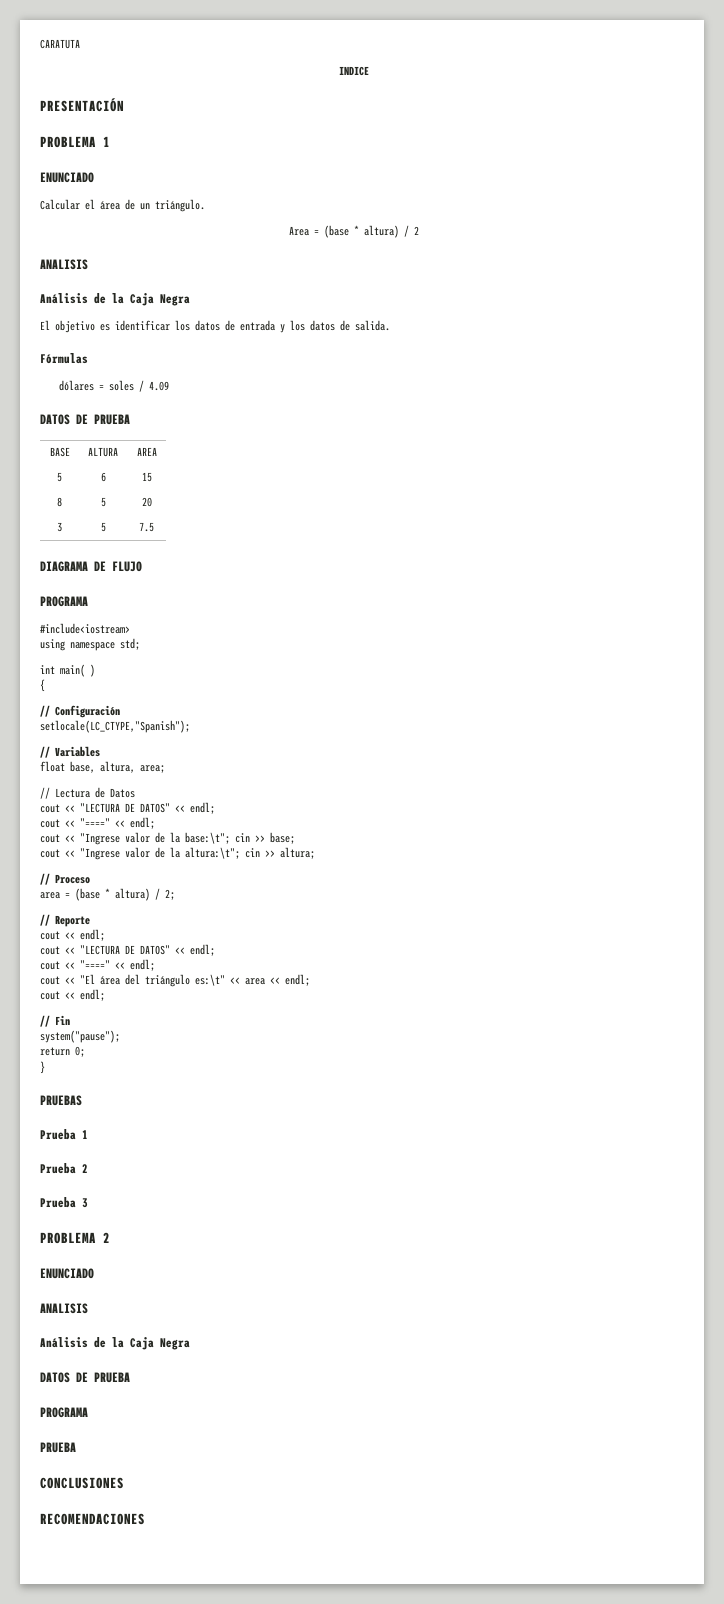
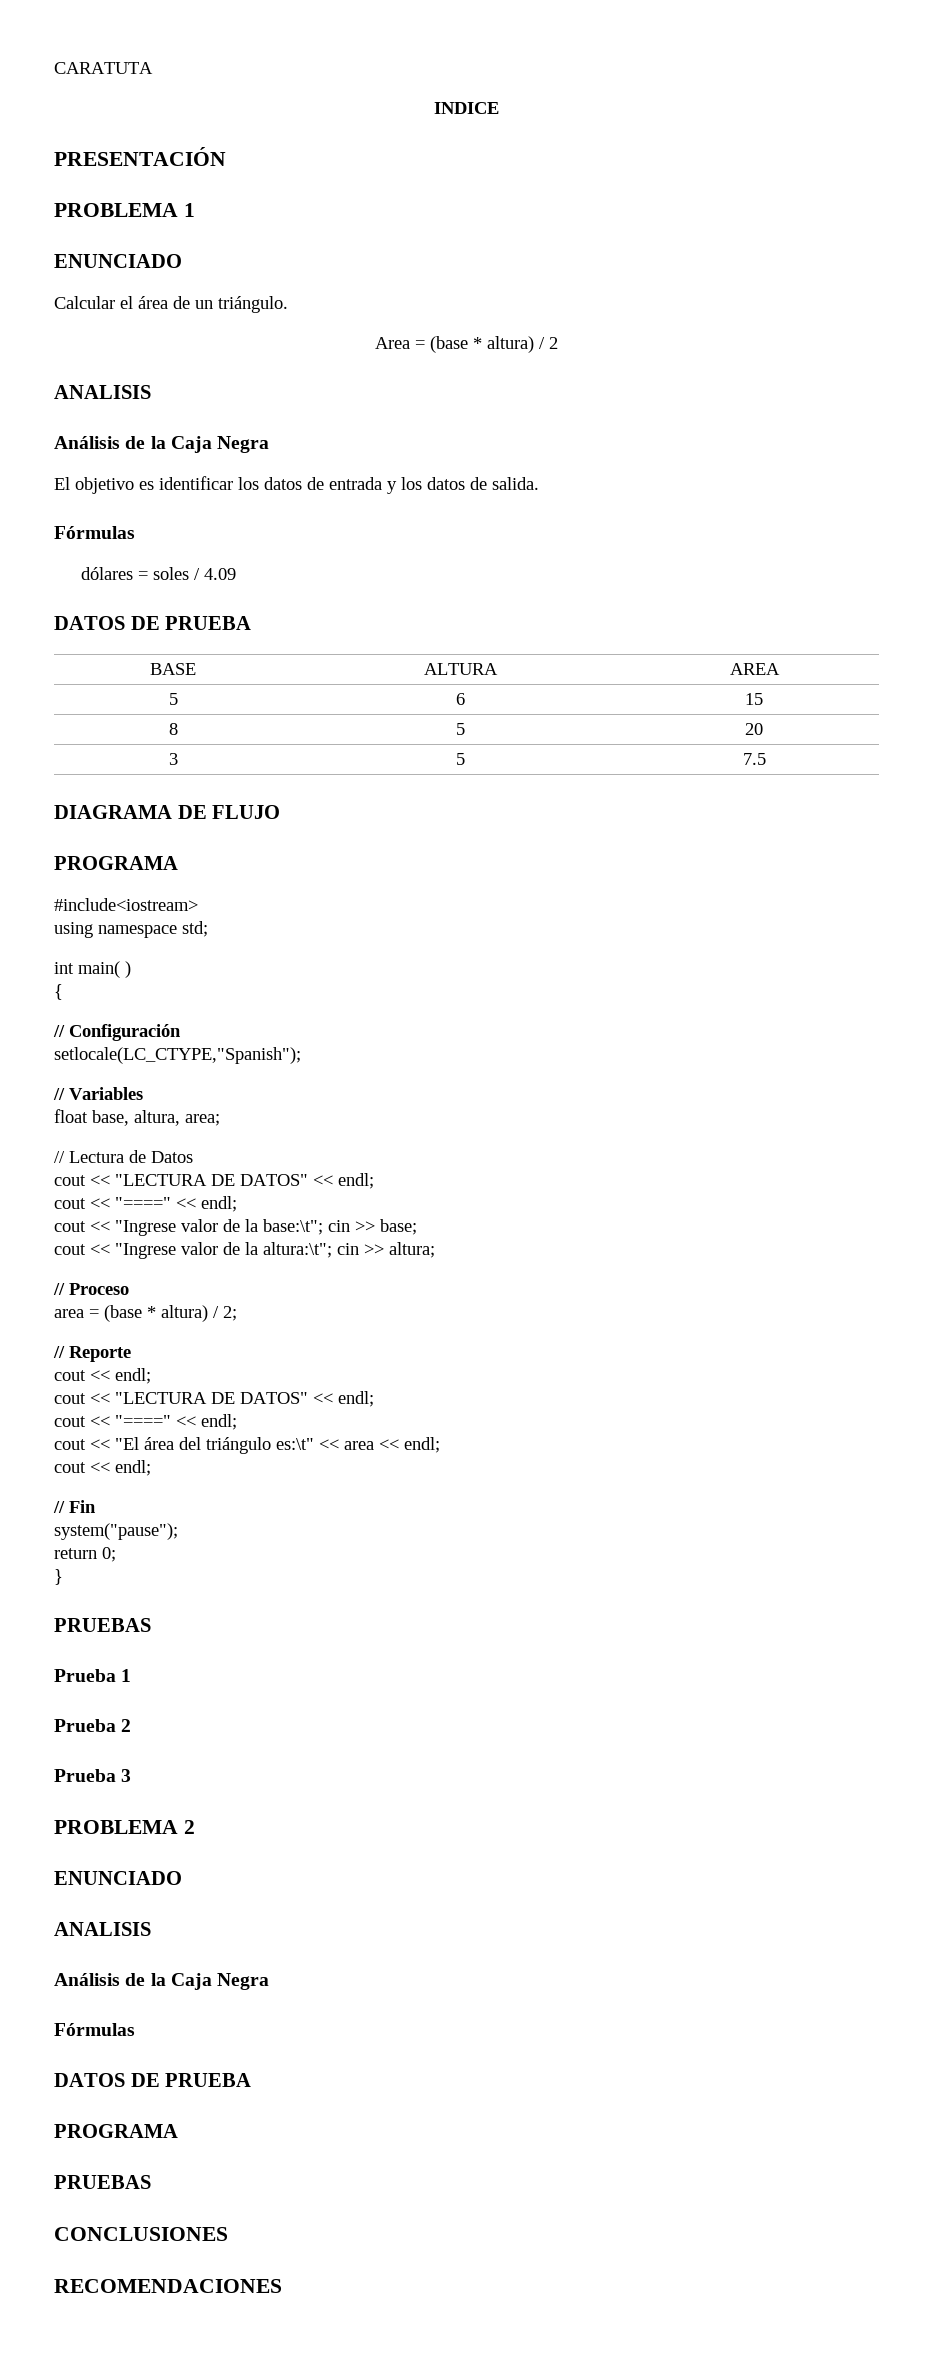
(190, 1344) none -> [54,2023,135,2036] // Fórmulas
[40,1442,76,1453] PRUEBA -> [54,2175,151,2189] PRUEBAS

